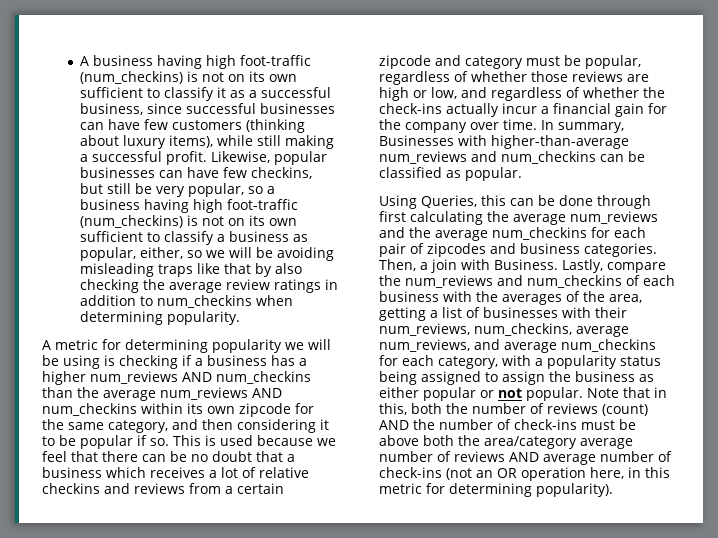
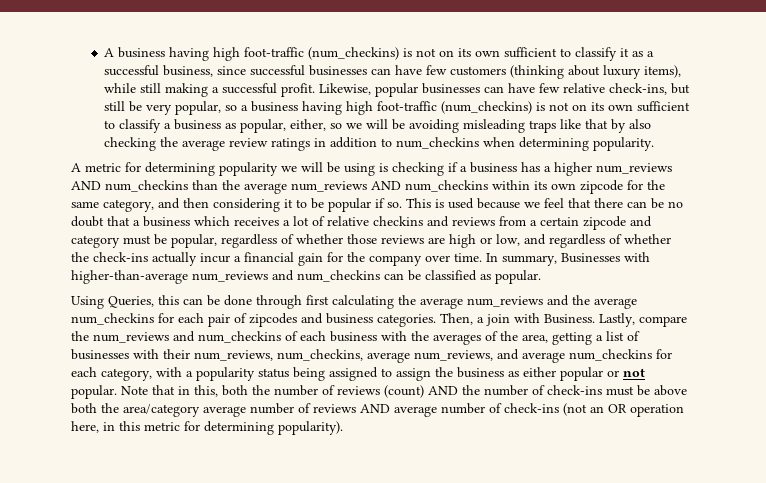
[251,167,313,179] checkins, -> [563,83,668,95] relative check-ins,

